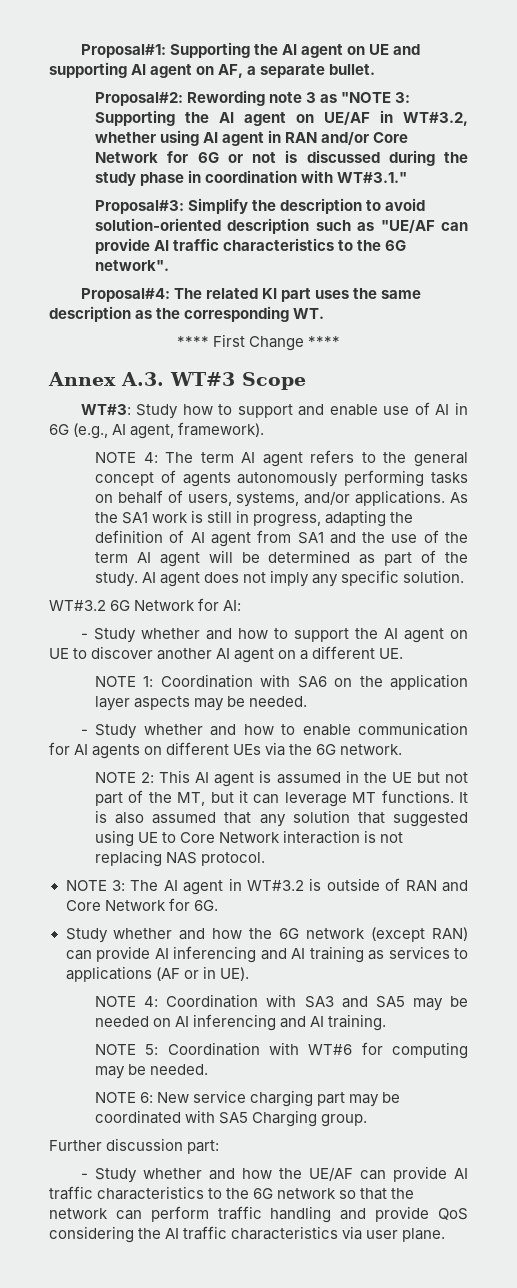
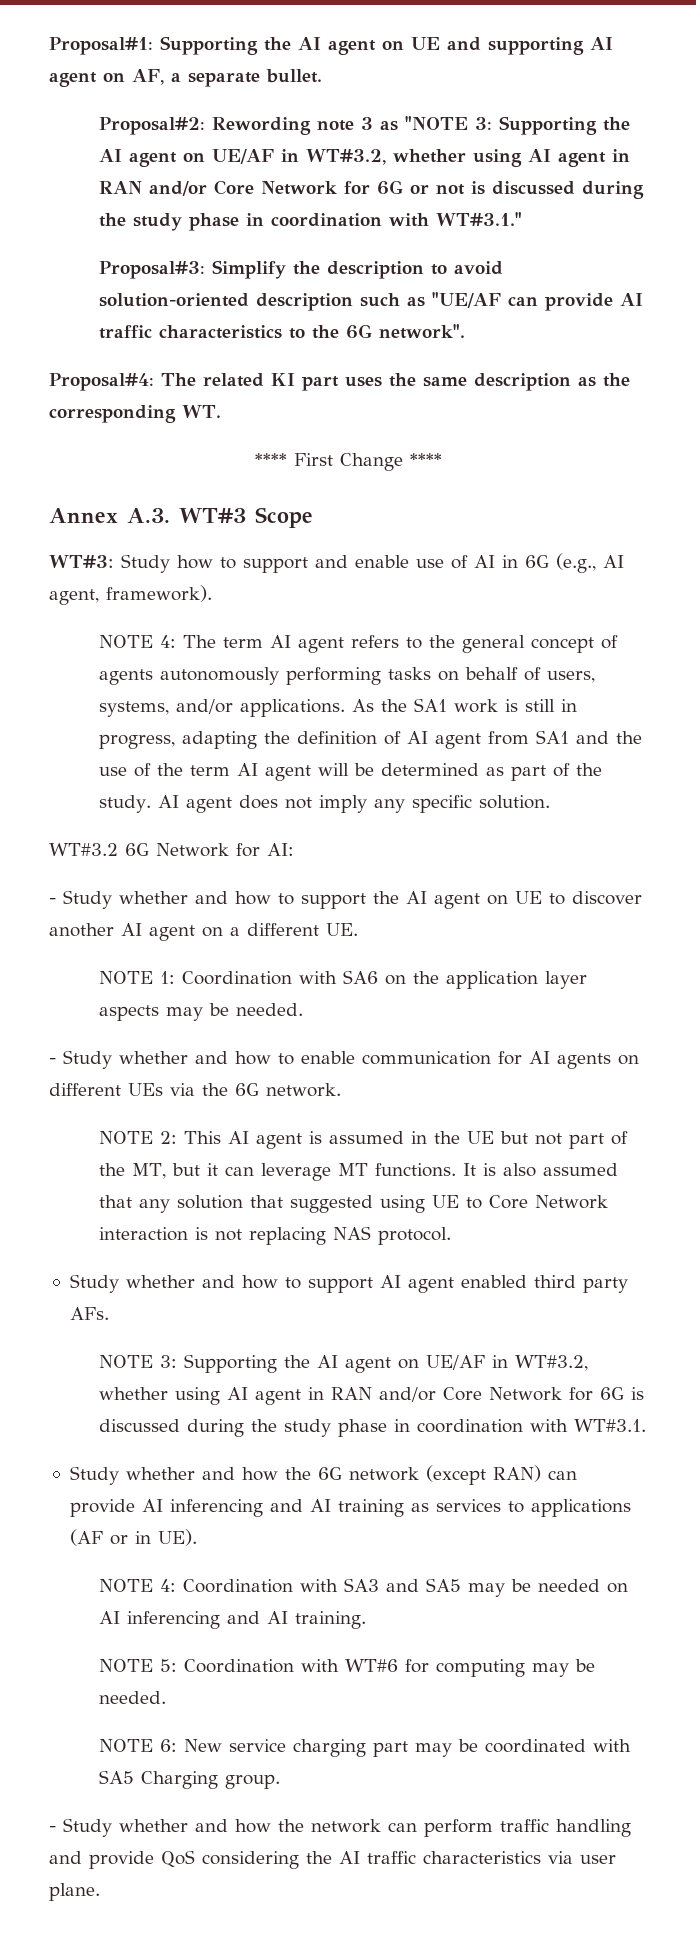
[65,878,469,895] [65,898,218,911] NOTE 3: The AI agent in WT#3.2 is outside of RAN and Core Network for 6G. -> [69,1274,628,1293] [69,1307,109,1320] [98,1354,588,1373] [98,1387,644,1405] [98,1419,646,1437] Study whether and how to support AI agent enabled third party AFs. // NOTE 3: Supporting the AI agent on UE/AF in WT#3.2, whether using AI agent in RAN and/or Core Network for 6G is discussed during the study phase in coordination with WT#3.1.
[49,1138,220,1154] // Further discussion part: -> (280, 1781) none
[308,1166,468,1182] [49,1186,415,1200] UE/AF can provide AI traffic characteristics to the 6G network so that the -> (304, 1825) none

